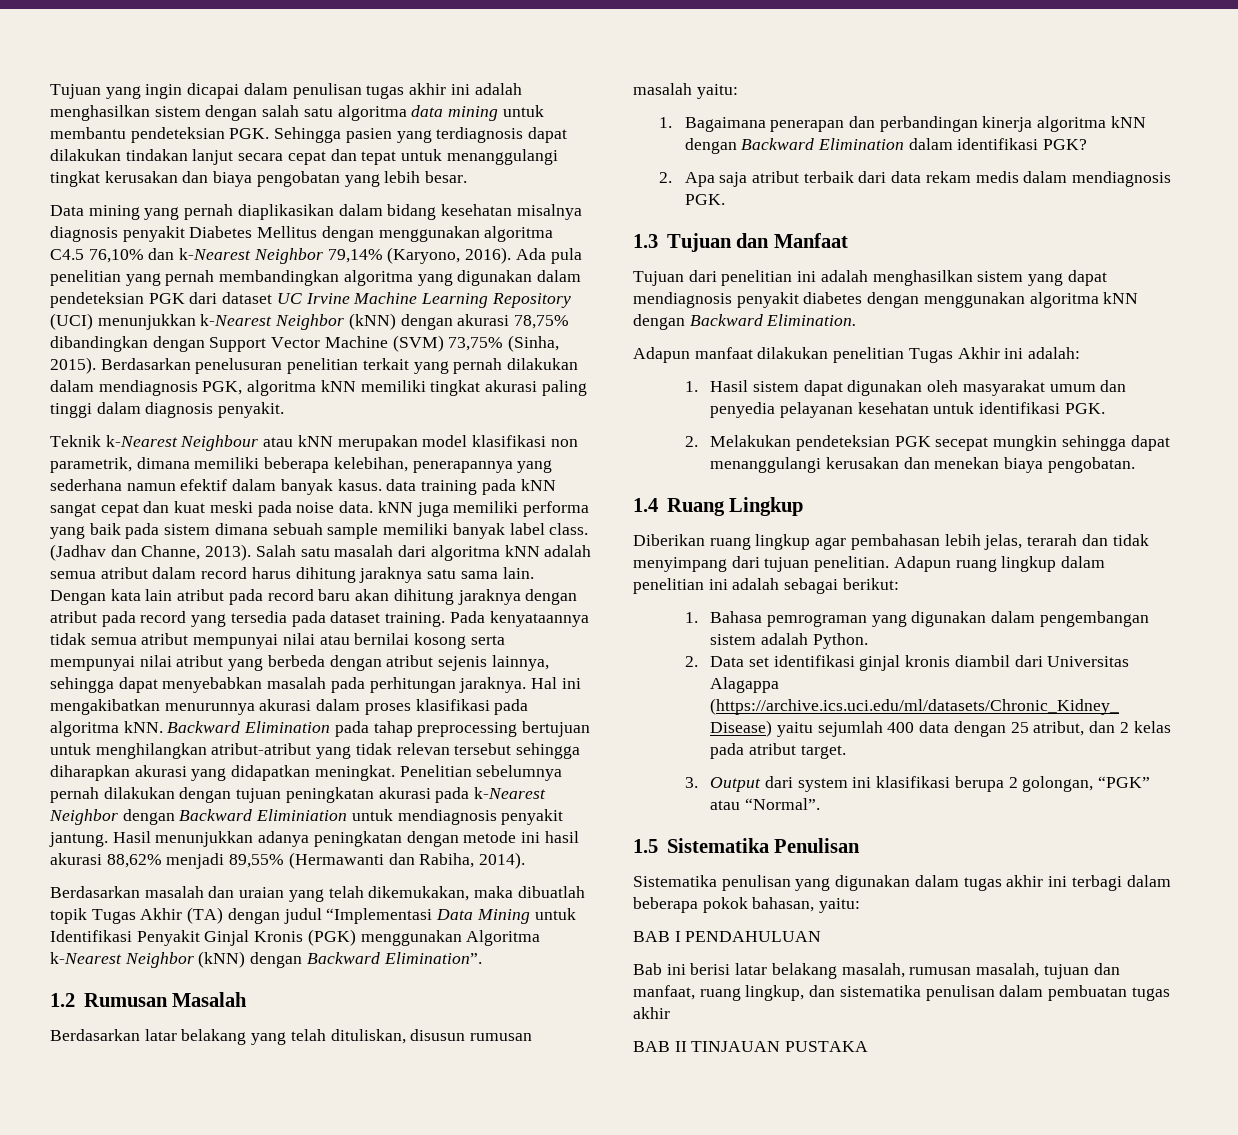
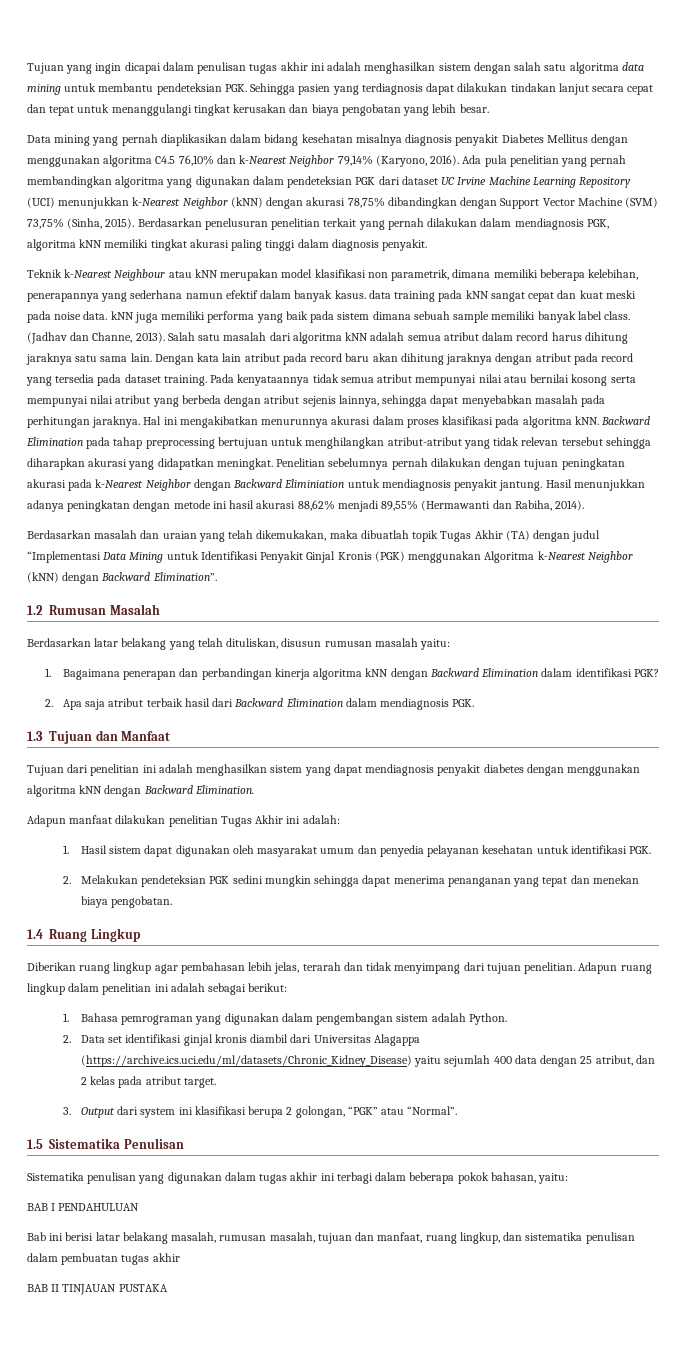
[858,171,1019,183] dari data rekam medis -> [184,698,343,707] hasil dari Backward Elimination
[935,437,989,451] secepat -> [232,875,263,884] sedini
[710,457,900,473] menanggulangi kerusakan -> [393,876,568,887] menerima penanganan yang tepat

